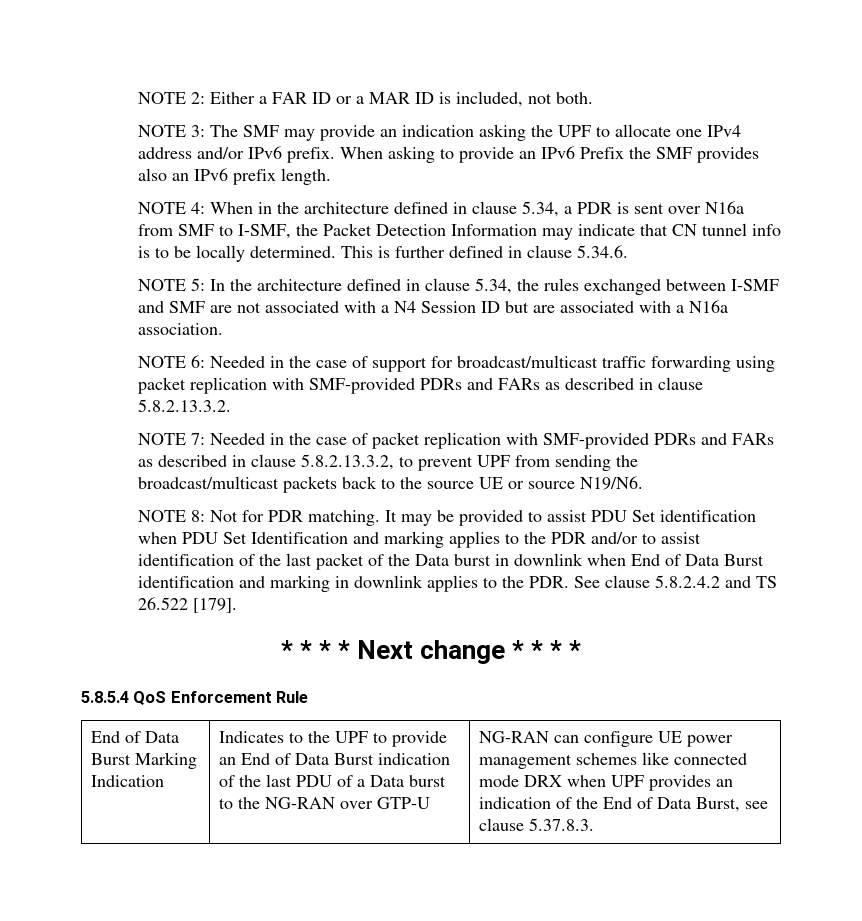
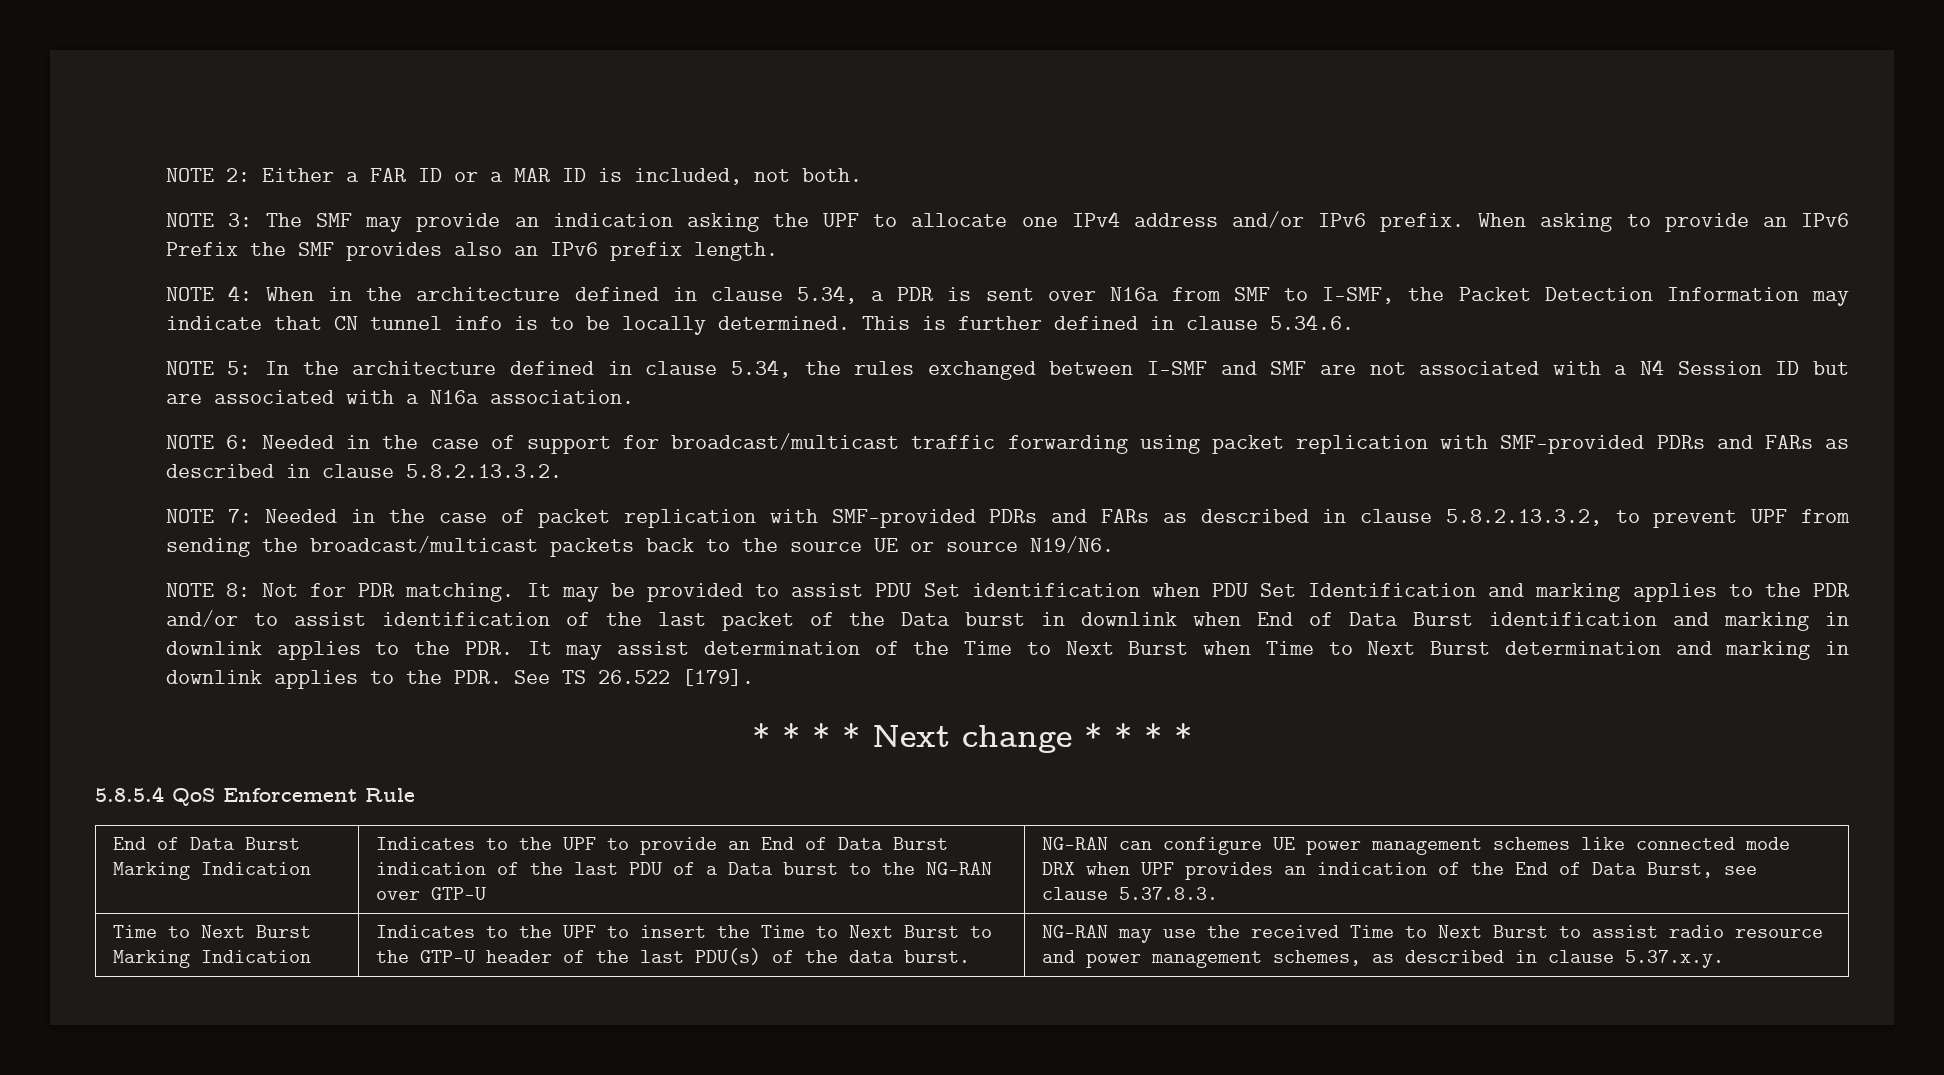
[573,575,751,588] See clause 5.8.2.4.2 and -> [527,641,1849,660] [165,670,550,689] It may assist determination of the Time to Next Burst when Time to Next Burst determination and marking in downlink applies to the PDR. See
(595, 824) none -> [113,925,312,938] [113,950,312,968] [376,925,993,938] [376,948,971,965] [1042,925,1824,943] [1042,950,1725,968] // Time to Next Burst Marking Indication | Indicates to the UPF to insert the Time to Next Burst to the GTP-U header of the last PDU(s) of the data burst. | NG-RAN may use the received Time to Next Burst to assist radio resource and power management schemes, as described in clause 5.37.x.y.

